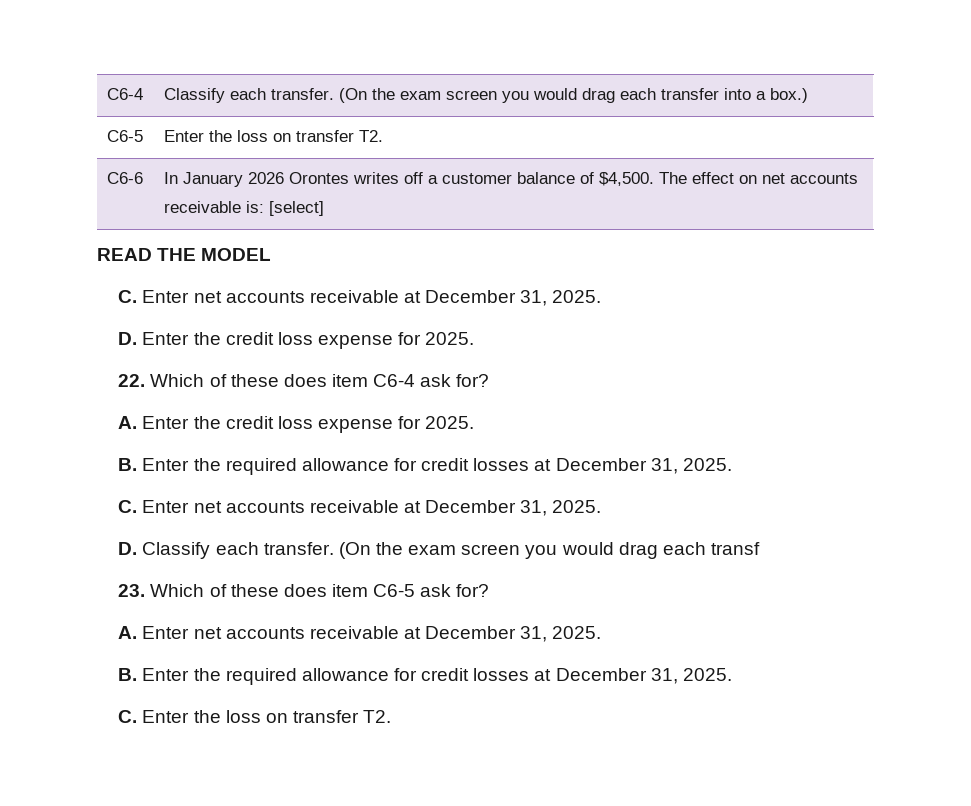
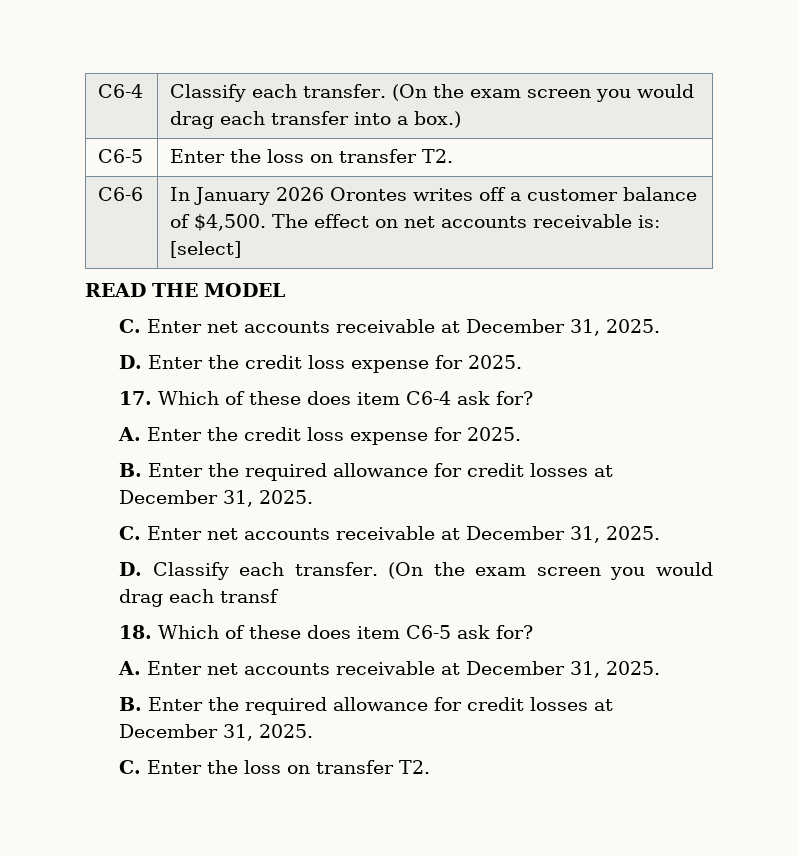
[118,374,146,387] 22. -> [119,391,153,405] 17.
[118,584,146,597] 23. -> [119,625,153,639] 18.

